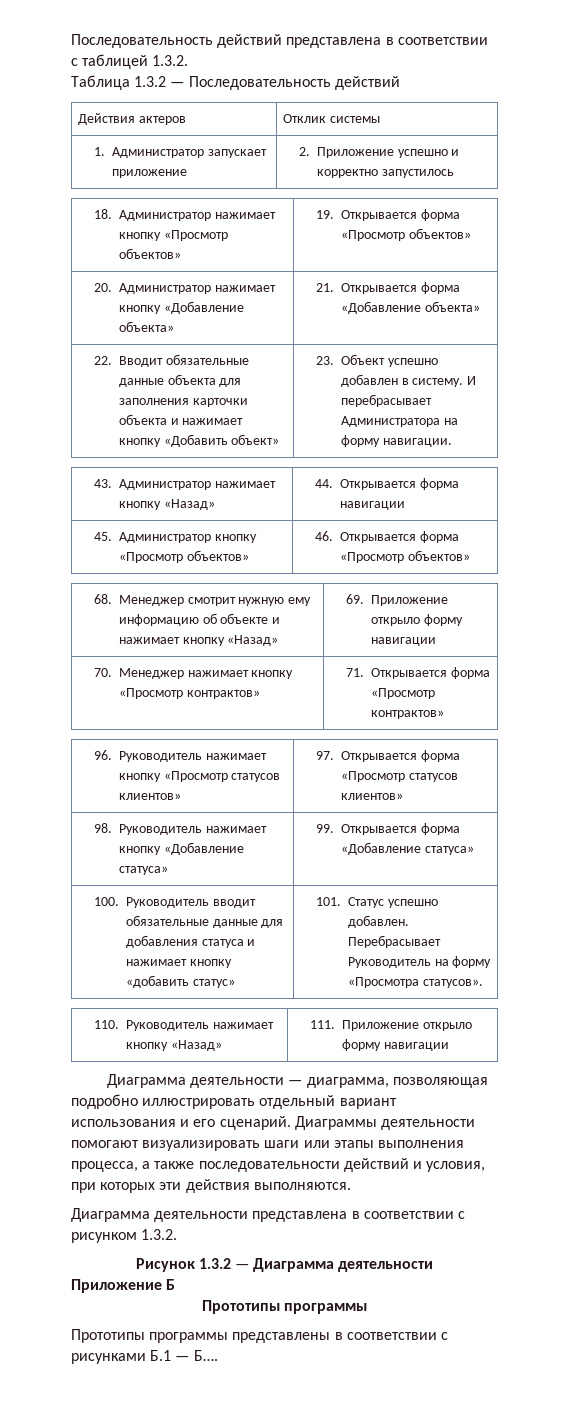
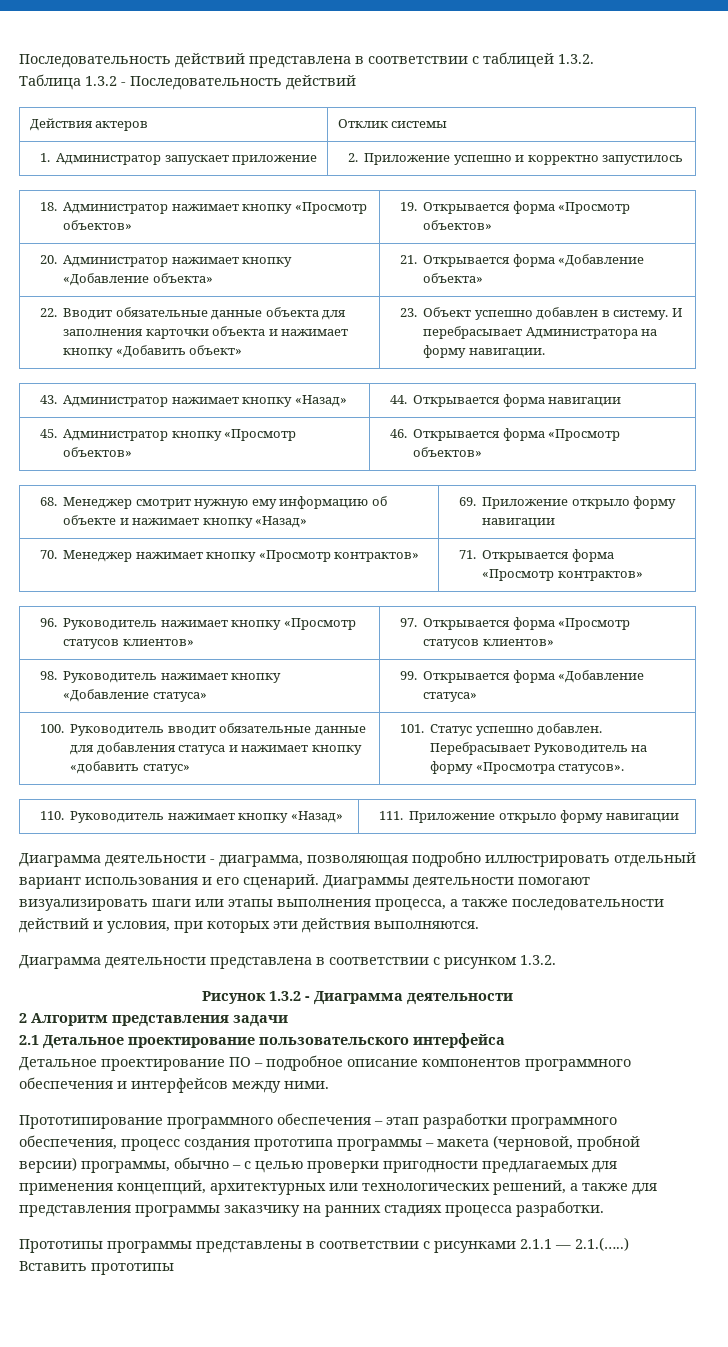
[170,82,185,87] — -> [121,82,126,86] -
[288,1080,303,1085] — -> [210,859,215,863] -
[235,1264,249,1269] — -> [305,996,310,1001] -
[71,1279,176,1293] [201,1300,368,1314] Приложение Б // Прототипы программы -> [19,1013,288,1027] [19,1033,505,1049] [19,1055,631,1071] [19,1077,329,1093] [19,1113,617,1129] [19,1135,640,1151] [19,1157,617,1173] [19,1180,657,1195] [19,1201,604,1217] 2 Алгоритм представления задачи // 2.1 Детальное проектирование пользовательского интерфейса // Детальное проектирование ПО – подробное описание компонентов программного обеспечения и интерфейсов между ними. // Прототипирование программного обеспечения – этап разработки программного обеспечения, процесс создания прототипа программы – макета (черновой, пробной версии) программы, обычно – с целью проверки пригодности предлагаемых для применения концепций, архитектурных или технологических решений, а также для представления программы заказчику на ранних стадиях процесса разработки.
[150,1350,218,1361] Б.1 — Б…. -> [520,1237,629,1251] [19,1261,174,1275] 2.1.1 — 2.1.(…..) Вставить прототипы

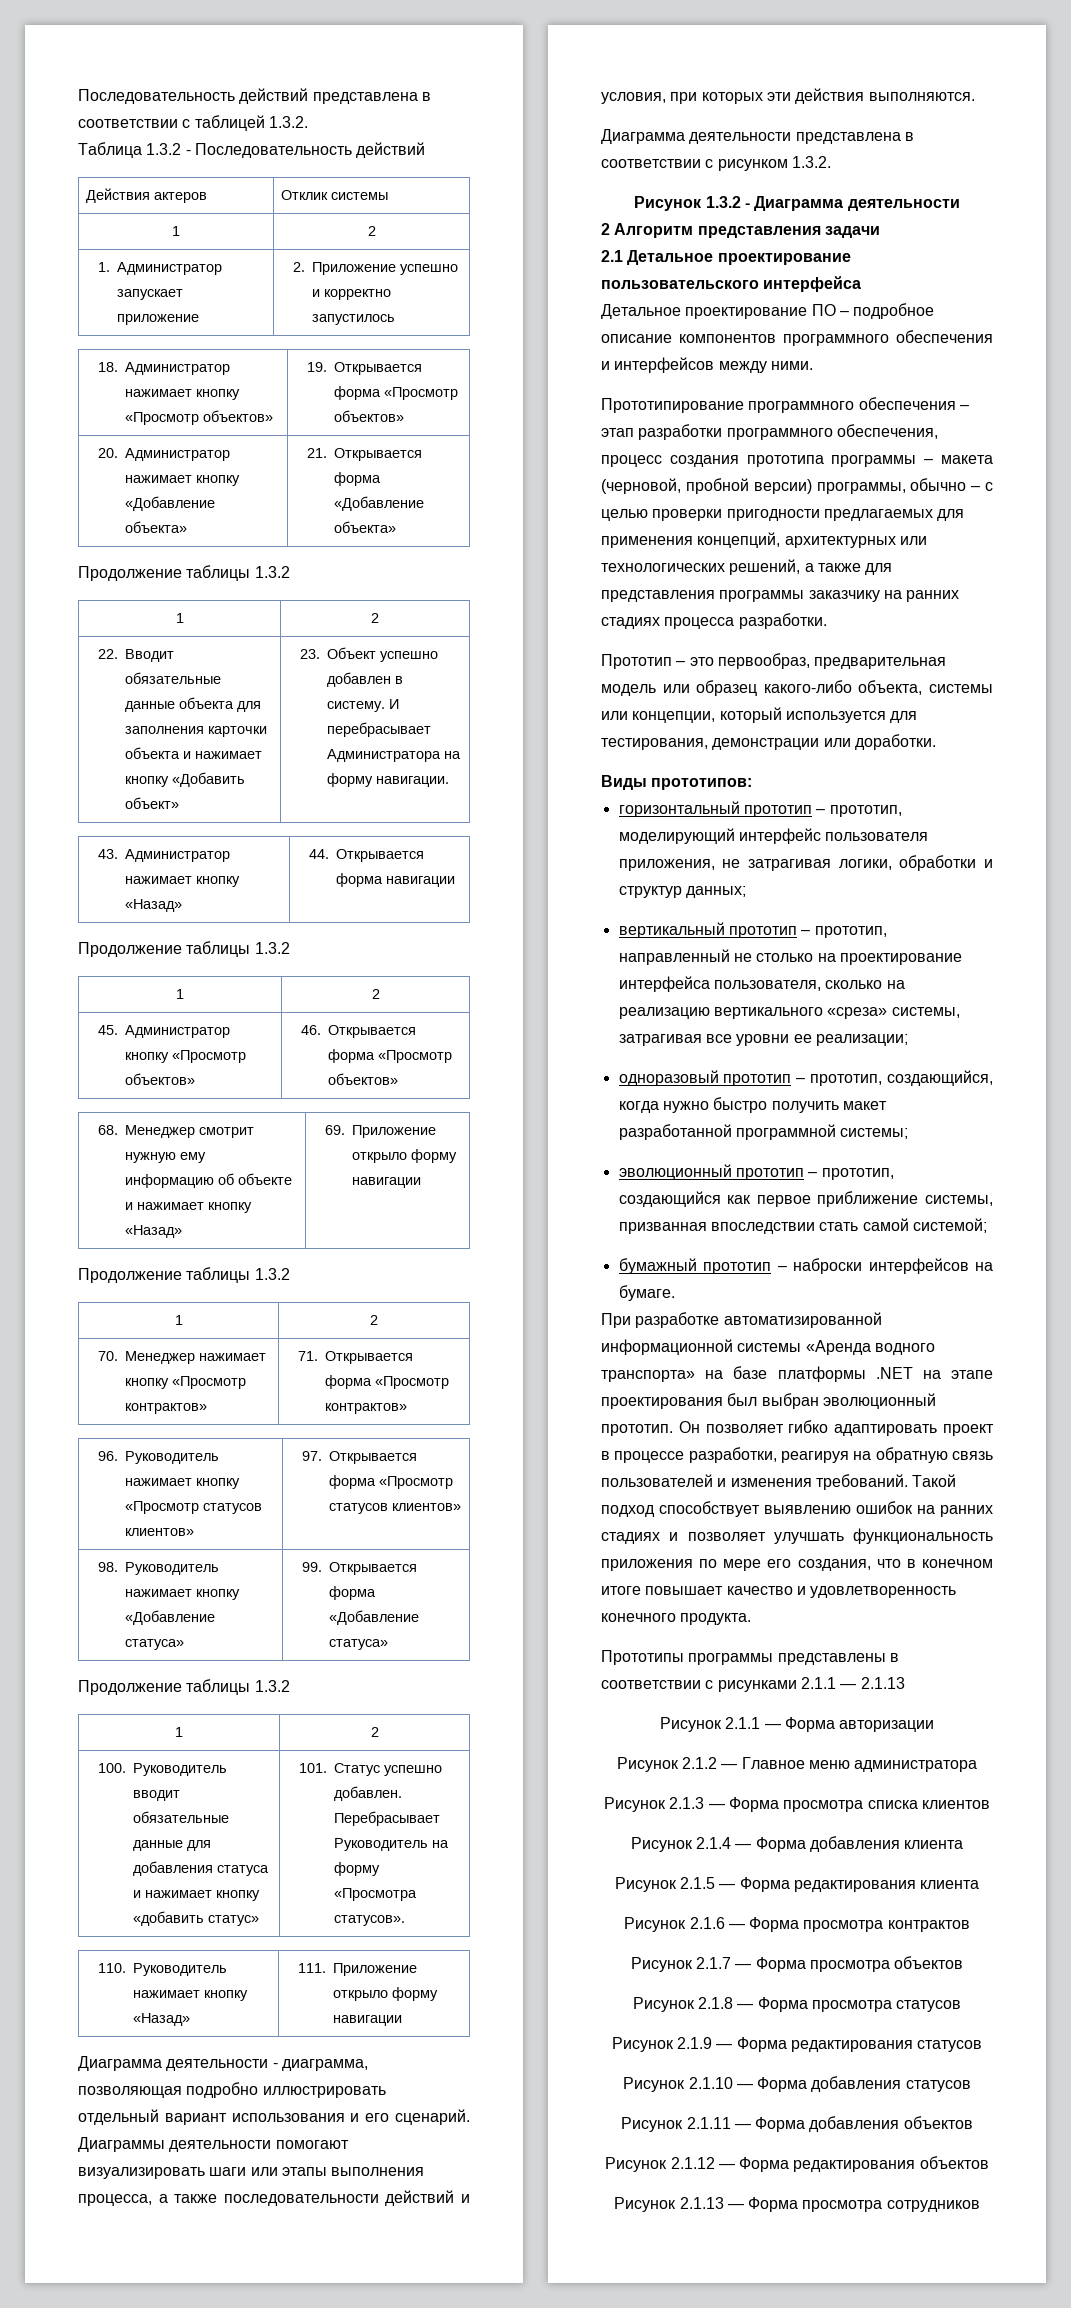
(448, 124) none -> [172,226,180,236] [367,226,376,236] // 1 | 2
(484, 278) none -> [78,565,290,581] [175,613,184,623] [371,613,379,623] // Продолжение таблицы 1.3.2 // 1 | 2
(622, 402) none -> [78,941,290,957] [176,989,184,999] [371,989,380,999] // Продолжение таблицы 1.3.2 // 1 | 2
(556, 523) none -> [78,1267,290,1283] [174,1315,183,1325] [370,1315,378,1325] // Продолжение таблицы 1.3.2 // 1 | 2
(478, 697) none -> [78,1679,290,1695] [175,1727,183,1737] [370,1727,379,1737] // Продолжение таблицы 1.3.2 // 1 | 2
(604, 1209) none -> [601,653,947,669] [601,680,993,696] [601,707,918,723] [601,734,936,750] [601,775,753,790] [618,801,902,817] [618,828,929,844] [618,855,993,871] [618,886,746,898] [618,922,887,938] [618,949,962,965] [618,976,905,992] [618,1007,960,1019] [618,1034,908,1046] [618,1070,993,1086] [618,1097,887,1113] [618,1124,909,1140] [618,1164,894,1180] [618,1191,993,1207] [618,1218,987,1234] [618,1258,993,1274] [618,1285,675,1301] [601,1312,882,1328] [601,1339,935,1355] [601,1366,993,1382] [601,1393,936,1409] [601,1420,994,1436] [601,1447,993,1463] [601,1474,957,1490] [601,1501,993,1517] [601,1528,993,1544] [601,1559,993,1571] [601,1586,957,1598] [601,1613,752,1625] // Прототип – это первообраз, предварительная модель или образец какого-либо объекта, системы или концепции, который используется для тестирования, демонстрации или доработки. // Виды прототипов: // горизонтальный прототип – прототип, моделирующий интерфейс пользователя приложения, не затрагивая логики, обработки и структур данных; // вертикальный прототип – прототип, направленный не столько на проектирование интерфейса пользователя, сколько на реализацию вертикального «среза» системы, затрагивая все уровни ее реализации; // одноразовый прототип – прототип, создающийся, когда нужно быстро получить макет разработанной программной системы; // эволюционный прототип – прототип, создающийся как первое приближение системы, призванная впоследствии стать самой системой; // бумажный прототип – наброски интерфейсов на бумаге. // При разработке автоматизированной информационной системы «Аренда водного транспорта» на базе платформы .NET на этапе проектирования был выбран эволюционный прототип. Он позволяет гибко адаптировать проект в процессе разработки, реагируя на обратную связь пользователей и изменения требований. Такой подход способствует выявлению ошибок на ранних стадиях и позволяет улучшать функциональность приложения по мере его создания, что в конечном итоге повышает качество и удовлетворенность конечного продукта.
[575,1237,629,1251] [19,1261,174,1275] 2.1.(…..) Вставить прототипы -> [860,1677,905,1689] [659,1717,935,1732] [616,1757,978,1772] [604,1797,990,1812] [630,1836,964,1852] [614,1877,980,1892] [624,1917,970,1932] [630,1956,964,1972] [632,1997,962,2012] [611,2037,983,2052] [623,2076,971,2092] [621,2116,973,2132] [605,2156,989,2172] [614,2197,980,2212] 2.1.13 // Рисунок 2.1.1 — Форма авторизации // Рисунок 2.1.2 — Главное меню администратора // Рисунок 2.1.3 — Форма просмотра списка клиентов // Рисунок 2.1.4 — Форма добавления клиента // Рисунок 2.1.5 — Форма редактирования клиента // Рисунок 2.1.6 — Форма просмотра контрактов // Рисунок 2.1.7 — Форма просмотра объектов // Рисунок 2.1.8 — Форма просмотра статусов // Рисунок 2.1.9 — Форма редактирования статусов // Рисунок 2.1.10 — Форма добавления статусов // Рисунок 2.1.11 — Форма добавления объектов // Рисунок 2.1.12 — Форма редактирования объектов // Рисунок 2.1.13 — Форма просмотра сотрудников

